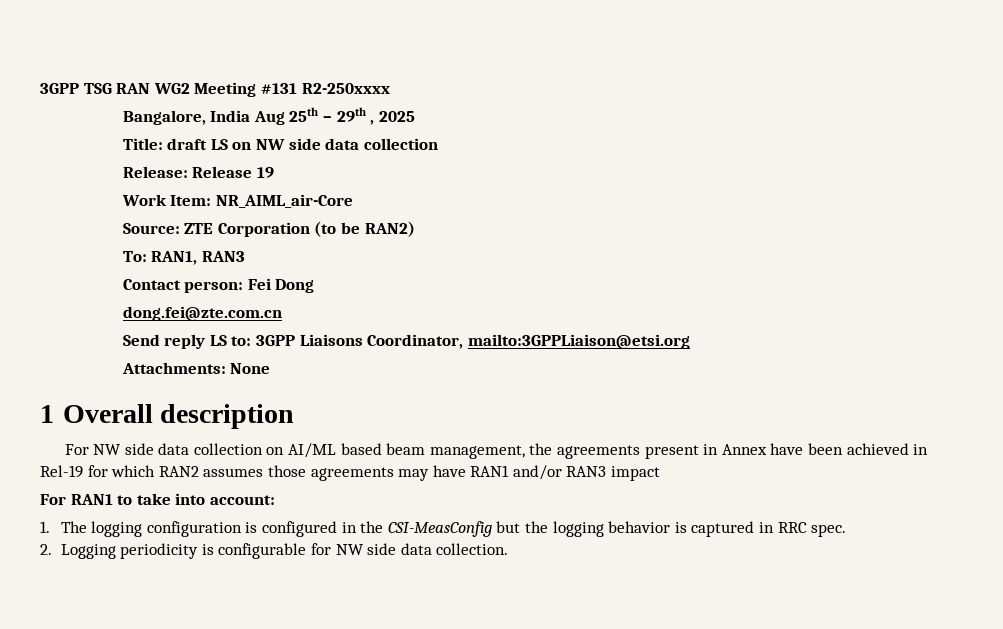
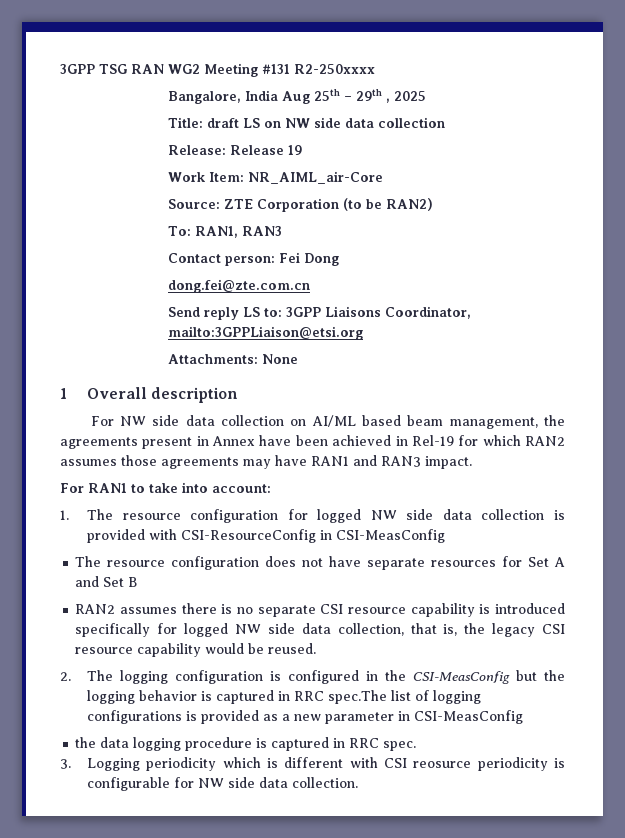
[512,465,661,481] and/or RAN3 impact -> [353,455,472,469] and RAN3 impact.
(87, 527) none -> [122,509,566,523] [87,529,446,543] [75,556,565,570] [75,576,138,587] [75,603,566,617] [75,623,565,637] [75,643,317,657] [60,670,114,681] resource configuration for logged NW side data collection is provided with CSI-ResourceConfig in CSI-MeasConfig // The resource configuration does not have separate resources for Set A and Set B // RAN2 assumes there is no separate CSI resource capability is introduced specifically for logged NW side data collection, that is, the legacy CSI resource capability would be reused. // 2. The
(807, 527) none -> [328,690,482,704] [87,710,524,724] [75,737,380,751] spec.The list of logging configurations is provided as a new parameter in CSI-MeasConfig // the data logging procedure is captured in RRC
[40,544,52,555] 2. -> [60,759,71,769] 3.
(199, 551) none -> [222,757,548,771] which is different with CSI reosurce periodicity

